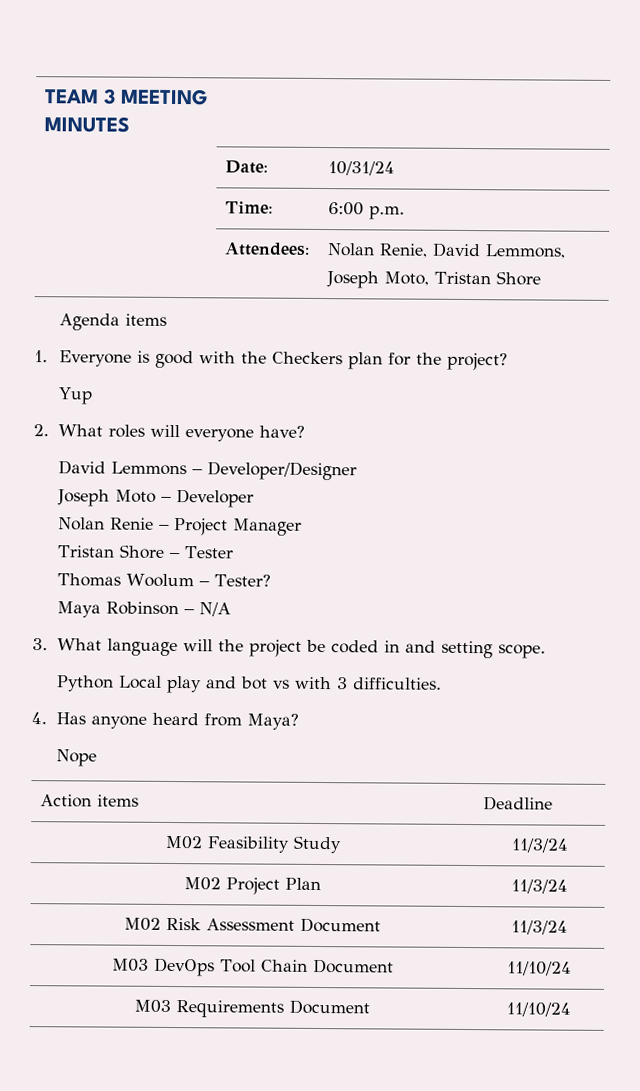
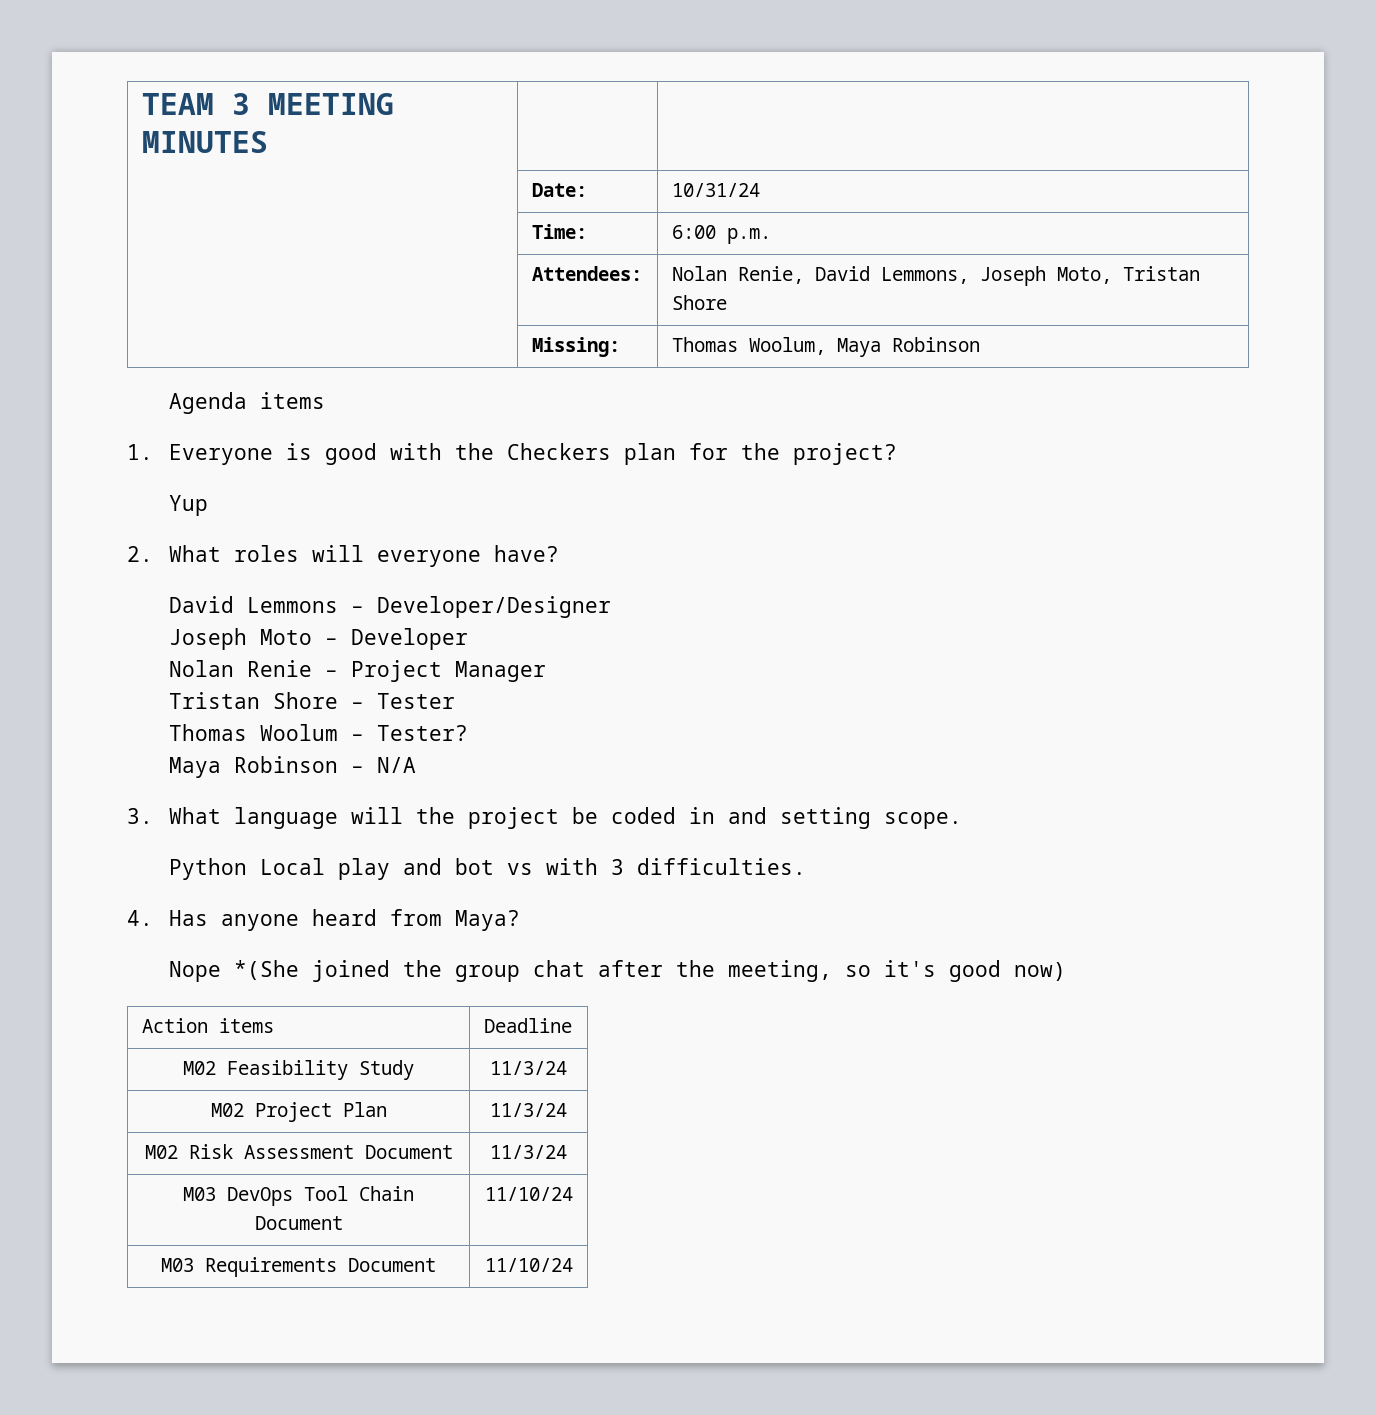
(541, 278) none -> [531,337,620,357] [671,337,980,357] // | Missing: | Thomas Woolum, Maya Robinson
(98, 758) none -> [233,960,1066,982] *(She joined the group chat after the meeting, so it's good now)

